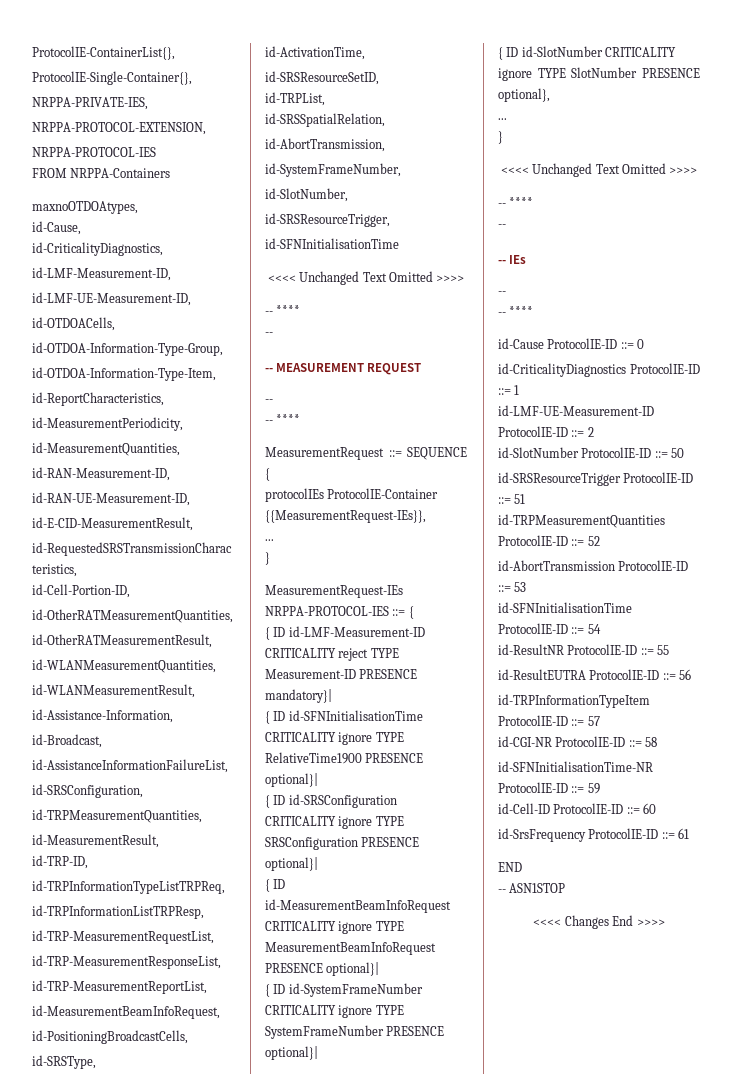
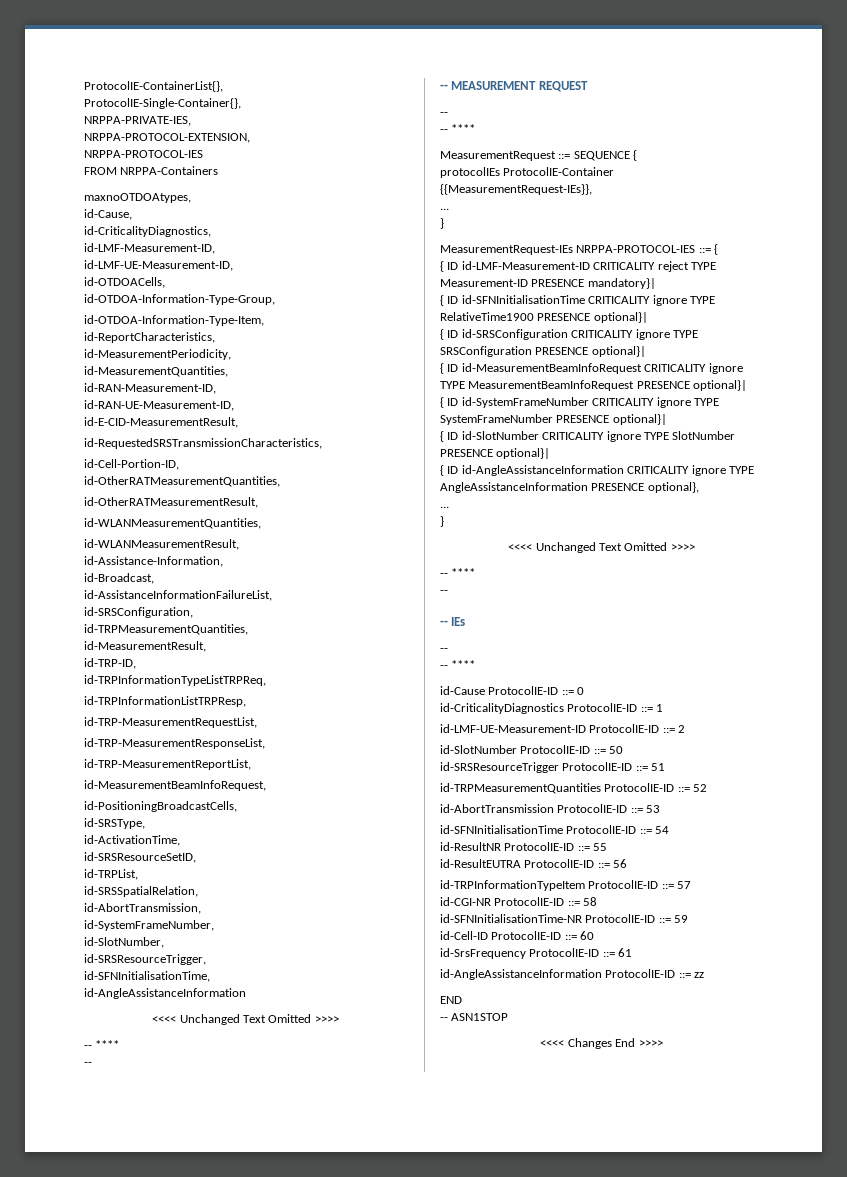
[265,238,399,249] id-SFNInitialisationTime -> [84,971,210,982] [84,988,246,999] id-SFNInitialisationTime, // id-AngleAssistanceInformation
(700, 73) none -> [496,448,551,459] [440,465,754,476] [440,482,645,493] optional}| // { ID id-AngleAssistanceInformation CRITICALITY ignore TYPE AngleAssistanceInformation PRESENCE
(690, 833) none -> [440,969,705,980] // id-AngleAssistanceInformation ProtocolIE-ID ::= zz

